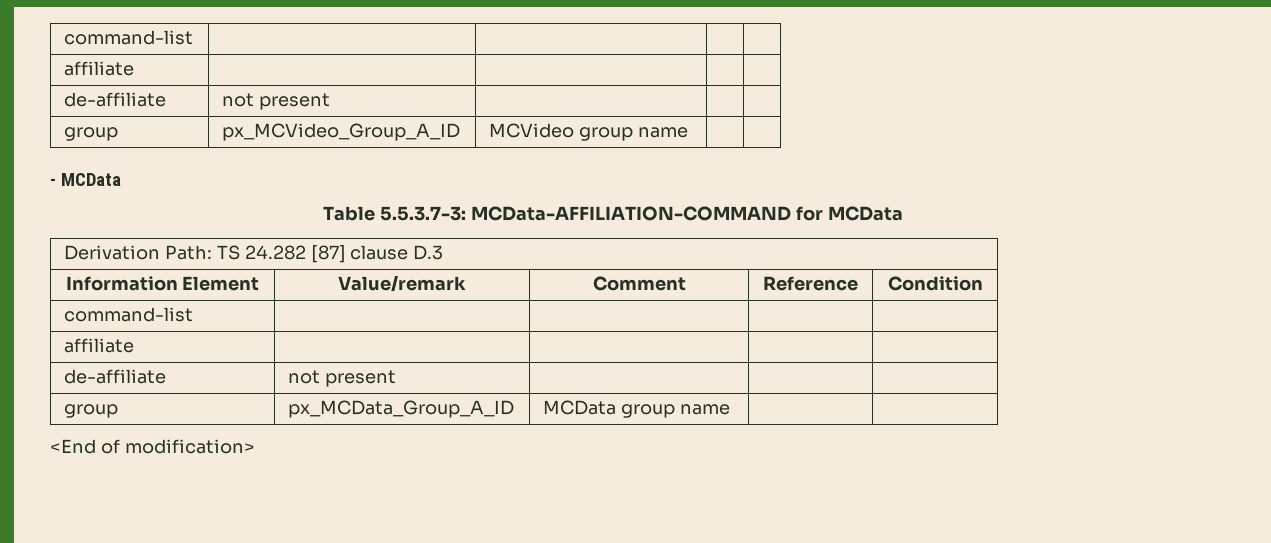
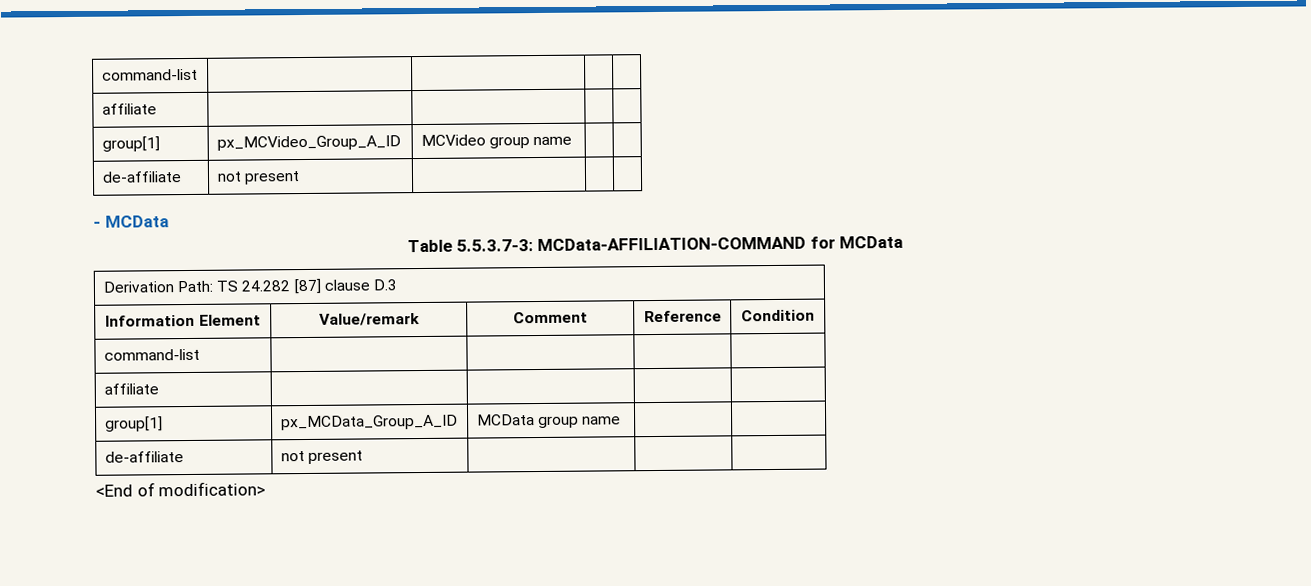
[64,30,194,45] [64,61,135,76] [64,92,167,107] [222,93,330,110] [64,127,119,141] command-list | | | | // affiliate | | | | // de-affiliate | not present | | | // group -> [101,68,198,81] [101,103,157,115] [101,136,160,152] command-list | | | | // affiliate | | | | // group[1]
(688, 132) none -> [101,171,182,183] [216,171,300,185] // de-affiliate | not present | | |
[64,369,167,384] [288,370,396,387] [64,404,119,418] de-affiliate | not present | | | // group -> [104,416,163,432] group[1]
(730, 409) none -> [104,451,184,463] [280,450,363,464] // de-affiliate | not present | | |

